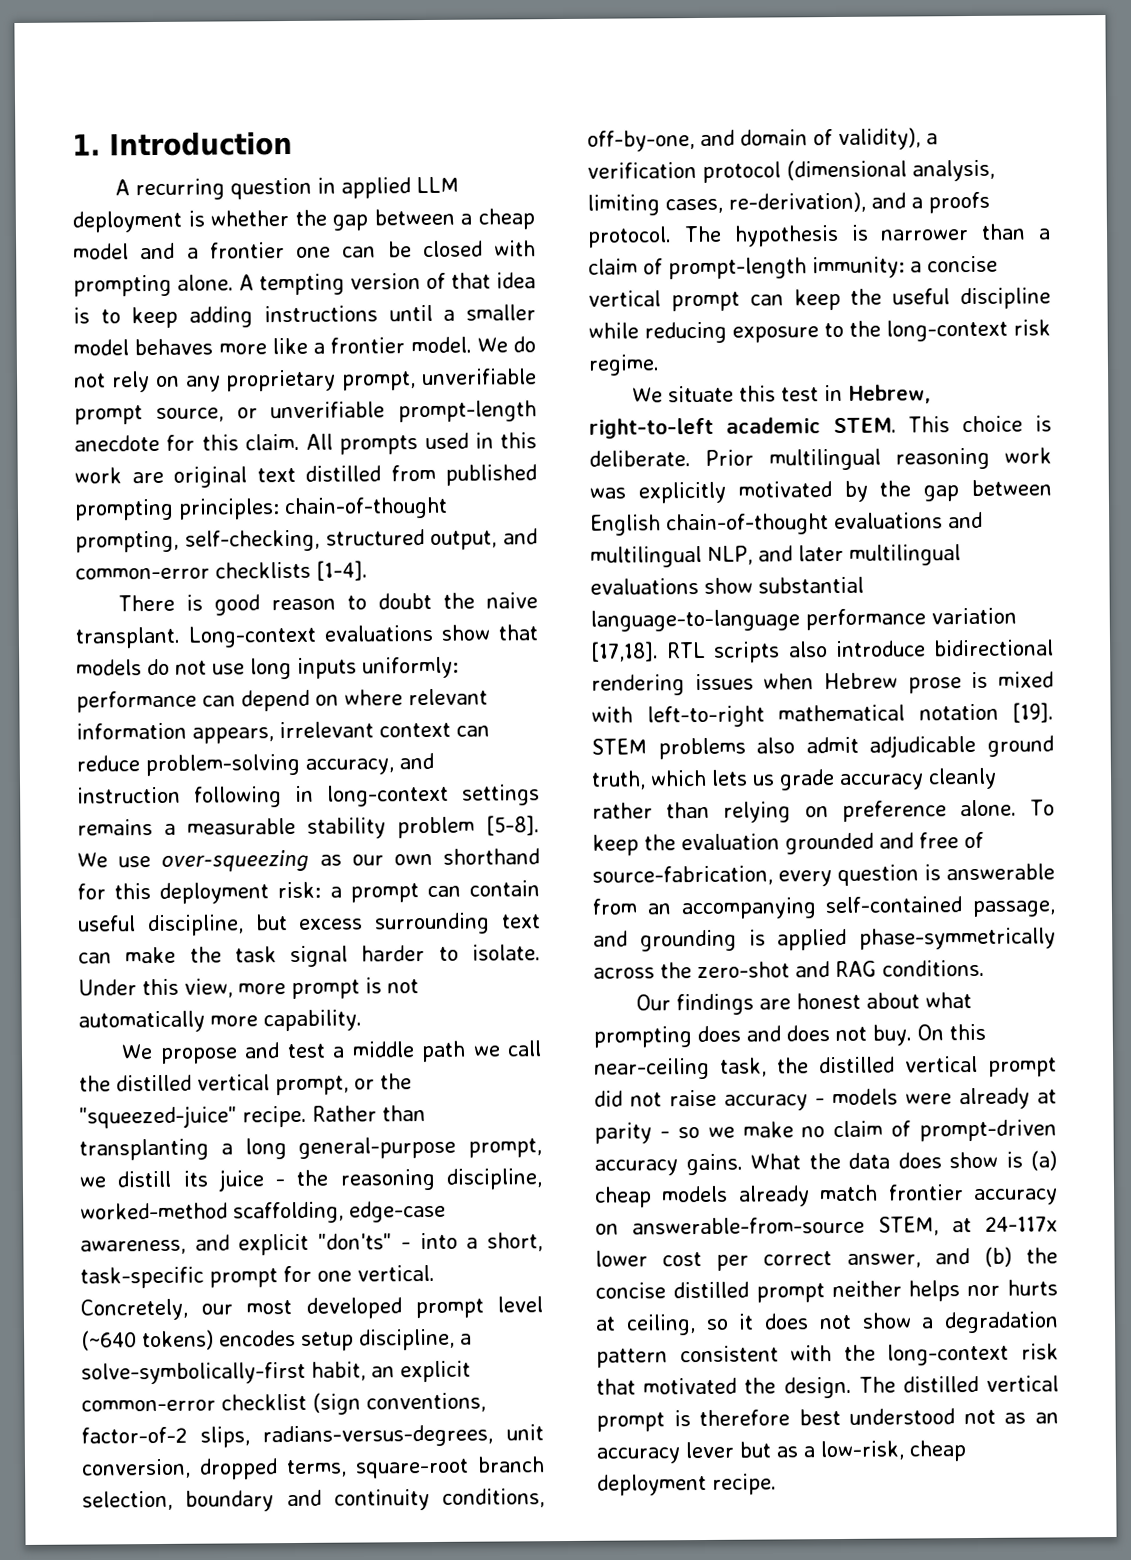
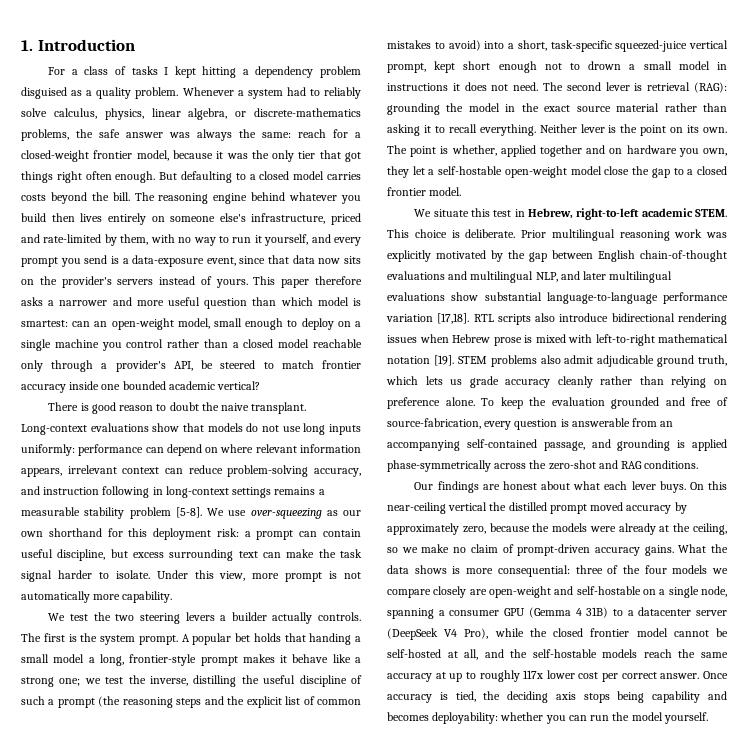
[115,176,460,201] [72,208,535,233] [73,240,536,260] [73,272,536,297] [73,304,536,329] [73,336,536,356] [74,368,537,393] [74,400,537,425] [74,432,537,455] [74,464,537,488] [74,496,448,521] [75,528,538,553] [75,560,368,581] A recurring question in applied LLM deployment is whether the gap between a cheap model and a frontier one can be closed with prompting alone. A tempting version of that idea is to keep adding instructions until a smaller model behaves more like a frontier model. We do not rely on any proprietary prompt, unverifiable prompt source, or unverifiable prompt-length anecdote for this claim. All prompts used in this work are original text distilled from published prompting principles: chain-of-thought prompting, self-checking, structured output, and common-error checklists [1-4]. -> [48,66,361,78] [21,87,361,99] [21,108,361,120] [21,129,361,141] [21,150,362,162] [21,171,361,183] [21,192,361,204] [21,213,361,225] [21,234,361,246] [21,255,361,267] [21,276,362,288] [21,297,361,309] [21,318,361,330] [21,339,362,351] [21,360,361,372] [21,381,261,393] For a class of tasks I kept hitting a dependency problem disguised as a quality problem. Whenever a system had to reliably solve calculus, physics, linear algebra, or discrete-mathematics problems, the safe answer was always the same: reach for a closed-weight frontier model, because it was the only tier that got things right often enough. But defaulting to a closed model carries costs beyond the bill. The reasoning engine behind whatever you build then lives entirely on someone else's infrastructure, priced and rate-limited by them, with no way to run it yourself, and every prompt you send is a data-exposure event, since that data now sits on the provider's servers instead of yours. This paper therefore asks a narrower and more useful question than which model is smartest: can an open-weight model, small enough to deploy on a single machine you control rather than a closed model reachable only through a provider's API, be steered to match frontier accuracy inside one bounded academic vertical?
[159,1040,542,1064] [79,1073,412,1096] [79,1105,426,1129] [79,1136,542,1161] [79,1168,542,1192] [80,1200,446,1224] [80,1232,543,1256] [80,1264,435,1289] [80,1296,543,1321] [81,1328,472,1351] [81,1360,471,1385] [81,1392,486,1415] [81,1424,544,1448] [81,1456,545,1480] [82,1488,545,1512] [587,127,938,152] [587,159,995,183] [587,191,990,216] [587,223,1051,248] [588,255,998,280] [588,287,1051,312] [588,319,1051,344] [588,354,660,376] propose and test a middle path we call the distilled vertical prompt, or the "squeezed-juice" recipe. Rather than transplanting a long general-purpose prompt, we distill its juice - the reasoning discipline, worked-method scaffolding, edge-case awareness, and explicit "don'ts" - into a short, task-specific prompt for one vertical. Concretely, our most developed prompt level (~640 tokens) encodes setup discipline, a solve-symbolically-first habit, an explicit common-error checklist (sign conventions, factor-of-2 slips, radians-versus-degrees, unit conversion, dropped terms, square-root branch selection, boundary and continuity conditions, off-by-one, and domain of validity), a verification protocol (dimensional analysis, limiting cases, re-derivation), and a proofs protocol. The hypothesis is narrower than a claim of prompt-length immunity: a concise vertical prompt can keep the useful discipline while reducing exposure to the long-context risk regime. -> [69,612,361,624] [21,633,361,645] [21,654,362,666] [21,675,362,687] [21,696,361,708] [387,40,728,52] [387,61,727,73] [387,82,727,93] [387,103,727,115] [387,124,727,136] [387,145,727,157] [387,166,728,178] [387,187,462,196] test the two steering levers a builder actually controls. The first is the system prompt. A popular bet holds that handing a small model a long, frontier-style prompt makes it behave like a strong one; we test the inverse, distilling the useful discipline of such a prompt (the reasoning steps and the explicit list of common mistakes to avoid) into a short, task-specific squeezed-juice vertical prompt, kept short enough not to drown a small model in instructions it does not need. The second lever is retrieval (RAG): grounding the model in the exact source material rather than asking it to recall everything. Neither lever is the point on its own. The point is whether, applied together and on hardware you own, they let a self-hostable open-weight model close the gap to a closed frontier model.
[593,1024,912,1048] prompting does and does not buy. -> [604,481,686,493] each lever buys.
[720,1055,1057,1077] [594,1089,825,1111] task, the distilled vertical prompt did not raise accuracy - -> [448,502,687,514] [387,523,550,535] vertical the distilled prompt moved accuracy by approximately zero, because the
[594,1122,670,1144] parity - -> [673,523,727,535] the ceiling,
[897,1150,1057,1171] [594,1184,1058,1208] [595,1216,1058,1236] [595,1246,1058,1271] [595,1279,1058,1303] [595,1311,1059,1336] [596,1343,1059,1368] [596,1375,1059,1399] [596,1408,1059,1432] [596,1440,967,1464] [597,1473,777,1496] does show is (a) cheap models already match frontier accuracy on answerable-from-source STEM, at 24-117x lower cost per correct answer, and (b) the concise distilled prompt neither helps nor hurts at ceiling, so it does not show a degradation pattern consistent with the long-context risk that motivated the design. The distilled vertical prompt is therefore best understood not as an accuracy lever but as a low-risk, cheap deployment recipe. -> [414,565,728,577] [387,586,727,598] [387,607,727,619] [387,628,728,640] [387,649,728,660] [387,670,728,682] [387,691,727,703] [387,712,708,724] shows is more consequential: three of the four models we compare closely are open-weight and self-hostable on a single node, spanning a consumer GPU (Gemma 4 31B) to a datacenter server (DeepSeek V4 Pro), while the closed frontier model cannot be self-hosted at all, and the self-hostable models reach the same accuracy at up to roughly 117x lower cost per correct answer. Once accuracy is tied, the deciding axis stops being capability and becomes deployability: whether you can run the model yourself.

